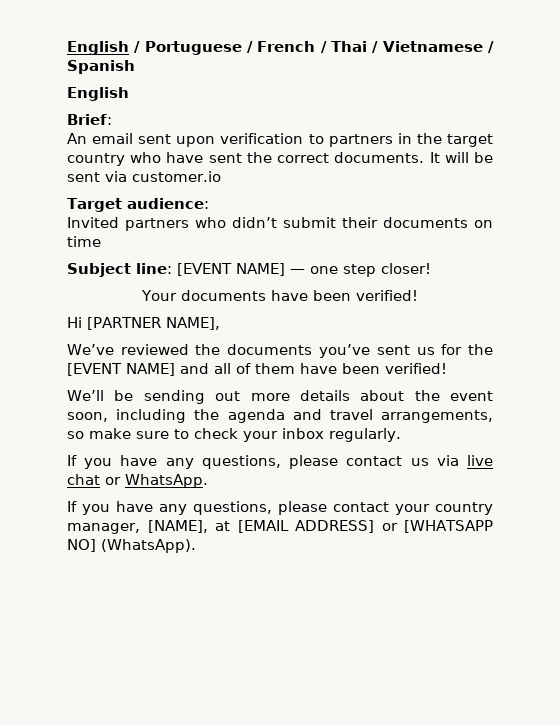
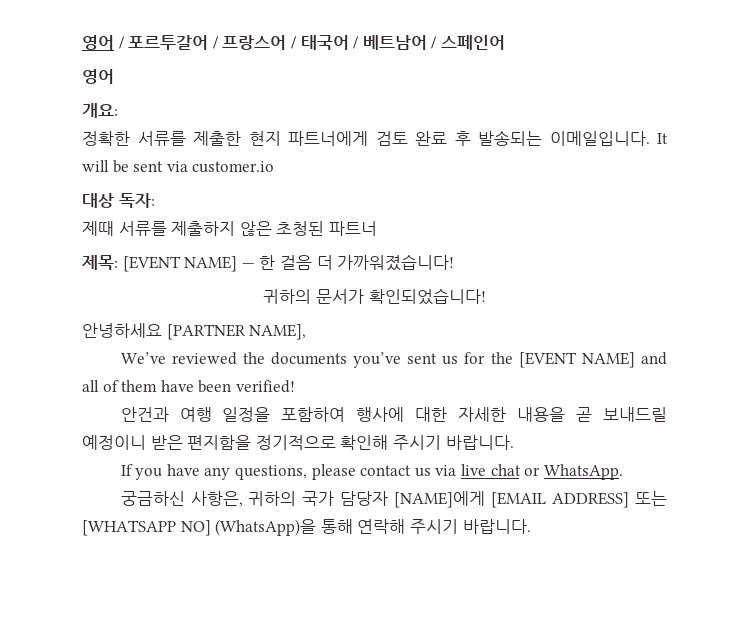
[67,41,495,55] [67,60,135,74] [67,87,129,101] [67,114,112,125] [67,133,493,147] [67,152,425,166] English / Portuguese / French / Thai / Vietnamese / Spanish // English // Brief: // An email sent upon verification to partners in the target country who have sent the correct documents. -> [82,35,505,50] [82,69,114,84] [82,103,118,118] [82,130,650,146] 영어 / 포르투갈어 / 프랑스어 / 태국어 / 베트남어 / 스페인어 // 영어 // 개요: // 정확한 서류를 제출한 현지 파트너에게 검토 완료 후 발송되는 이메일입니다.
[67,198,209,212] [67,217,493,231] [67,236,101,247] [67,263,431,277] [141,290,418,301] [67,317,82,328] Target audience: // Invited partners who didn’t submit their documents on time // Subject line: [EVENT NAME] — one step closer! // Your documents have been verified! // Hi -> [82,193,155,208] [82,221,377,236] [82,254,455,272] [263,288,486,305] [82,323,162,338] 대상 독자: // 제때 서류를 제출하지 않은 초청된 파트너 // 제목: [EVENT NAME] — 한 걸음 더 가까워졌습니다! // 귀하의 문서가 확인되었습니다! // 안녕하세요
[67,390,493,404] [67,409,493,423] [67,428,401,442] We’ll be sending out more details about the event soon, including the agenda and travel arrangements, so make sure to check your inbox regularly. -> [120,407,667,422] [82,435,514,450] 안건과 여행 일정을 포함하여 행사에 대한 자세한 내용을 곧 보내드릴 예정이니 받은 편지함을 정기적으로 확인해 주시기 바랍니다.
[67,501,493,515] [67,520,231,534] If you have any questions, please contact your country manager, [NAME], at -> [120,491,486,508] 궁금하신 사항은, 귀하의 국가 담당자 [NAME]에게
[381,523,398,531] or -> [635,491,667,506] 또는
[101,539,196,553] (WhatsApp). -> [215,519,531,536] (WhatsApp)을 통해 연락해 주시기 바랍니다.

